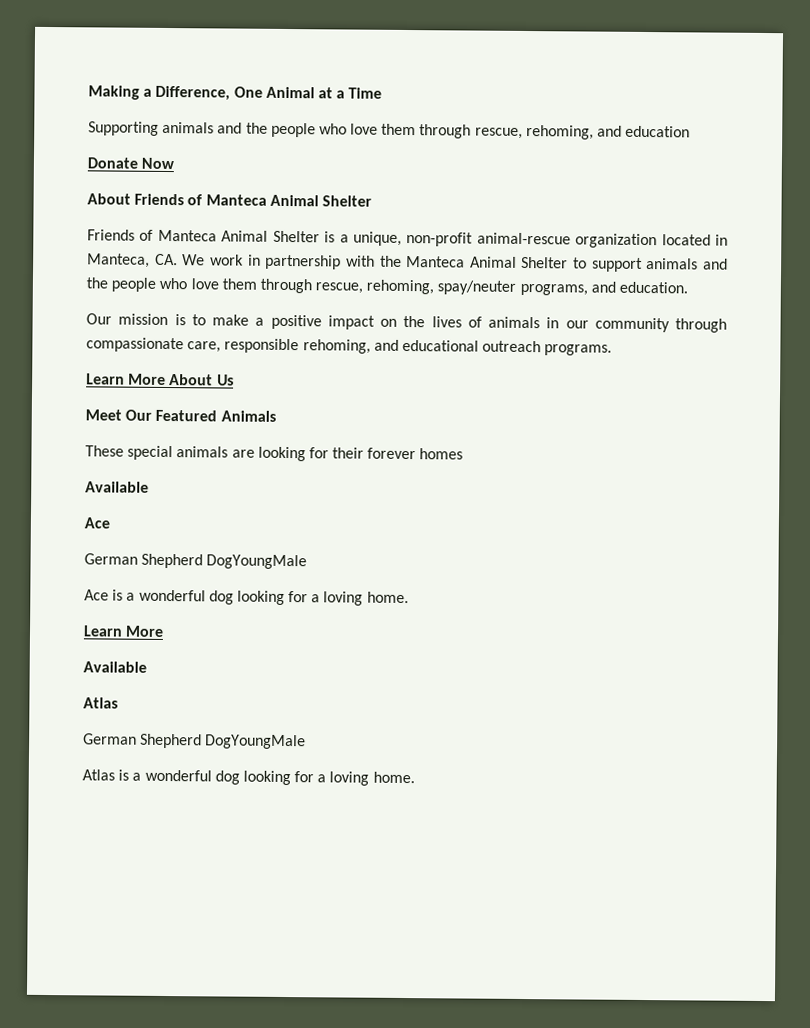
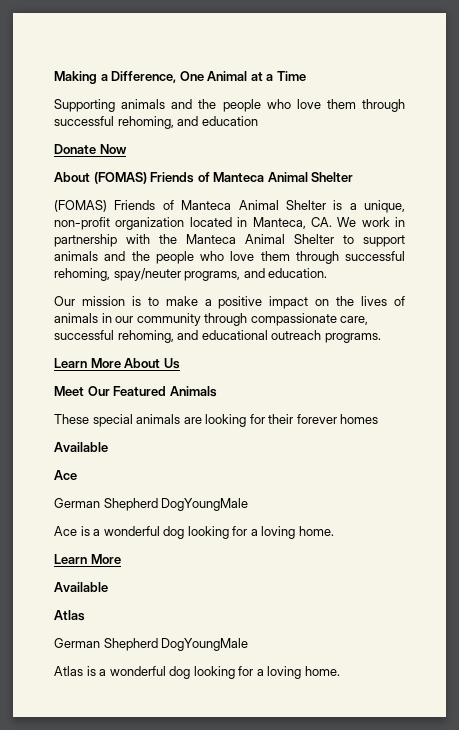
[474,127,523,139] rescue, -> [54,116,114,126] successful
(131, 199) none -> [93,172,147,184] (FOMAS)
(372, 201) none -> [54,200,107,212] (FOMAS)
[476,232,571,245] animal-rescue -> (110, 223) none
[315,282,364,294] rescue, -> [345,251,405,261] successful
[224,338,300,354] responsible -> [54,330,114,340] successful

